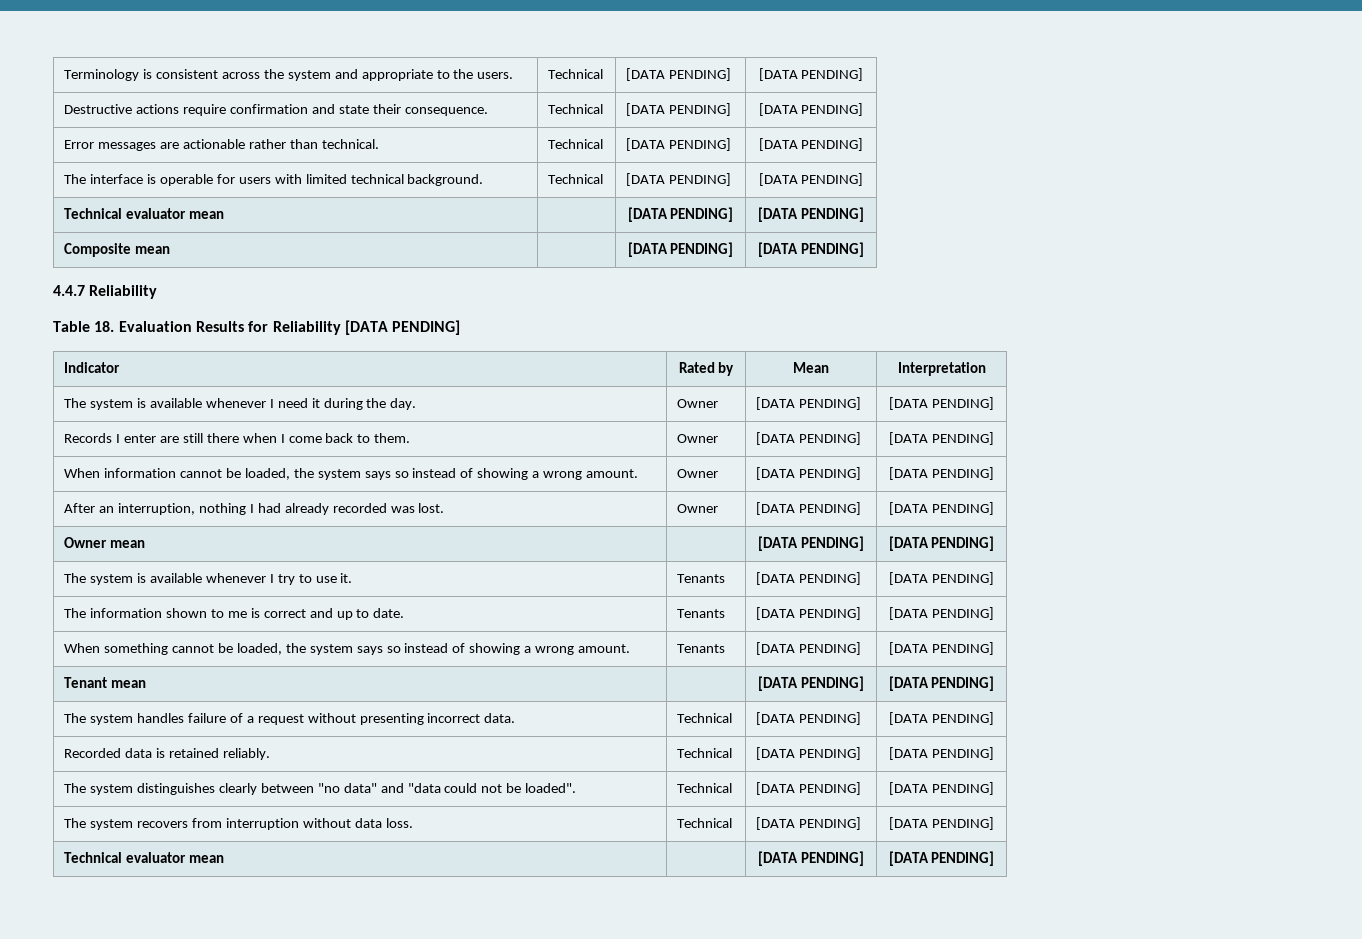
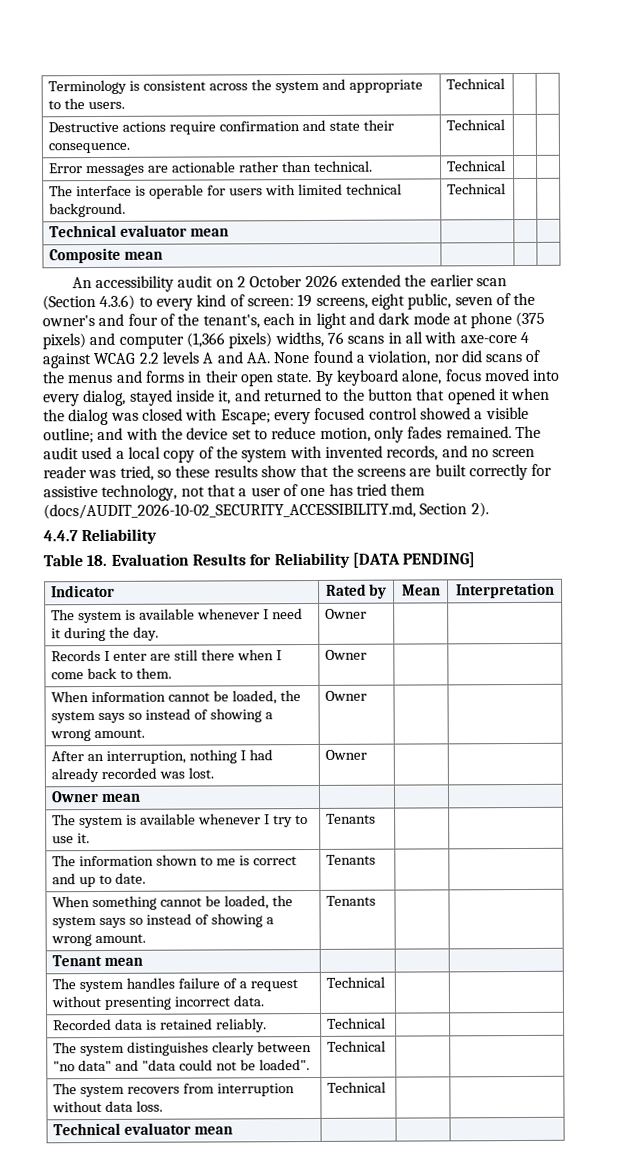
[626,68,732,81] [758,68,864,81] [DATA PENDING] | [DATA PENDING] -> (506, 84) |
[626,103,732,116] [758,103,864,116] [DATA PENDING] | [DATA PENDING] -> (506, 125) |
[626,138,732,151] [758,138,864,151] [DATA PENDING] | [DATA PENDING] -> (507, 166) |
[626,173,732,186] [758,173,864,186] [64,208,225,219] [627,207,734,222] [758,207,864,222] [64,243,171,257] [627,242,734,257] [758,242,864,257] [DATA PENDING] | [DATA PENDING] // Technical evaluator mean | | [DATA PENDING] | [DATA PENDING] // Composite mean | | [DATA PENDING] | [DATA PENDING] -> [49,224,230,238] [49,247,164,264] [71,274,508,293] [42,292,536,311] [42,311,546,329] [42,331,529,350] [42,349,541,369] [42,368,561,387] [43,387,551,407] [43,406,529,426] [43,425,541,444] [43,445,536,463] [43,463,553,481] [43,483,426,501] [43,502,489,520] | // Technical evaluator mean | | | // Composite mean | | | // An accessibility audit on 2 October 2026 extended the earlier scan (Section 4.3.6) to every kind of screen: 19 screens, eight public, seven of the owner's and four of the tenant's, each in light and dark mode at phone (375 pixels) and computer (1,366 pixels) widths, 76 scans in all with axe-core 4 against WCAG 2.2 levels A and AA. None found a violation, nor did scans of the menus and forms in their open state. By keyboard alone, focus moved into every dialog, stayed inside it, and returned to the button that opened it when the dialog was closed with Escape; every focused control showed a visible outline; and with the device set to reduce motion, only fades remained. The audit used a local copy of the system with invented records, and no screen reader was tried, so these results show that the screens are built correctly for assistive technology, not that a user of one has tried them (docs/AUDIT_2026-10-02_SECURITY_ACCESSIBILITY.md, Section 2).
[756,397,862,410] [889,397,994,410] [DATA PENDING] | [DATA PENDING] -> (368, 613) |
[756,432,862,445] [889,432,994,445] [DATA PENDING] | [DATA PENDING] -> (368, 654) |
[756,467,862,480] [889,467,994,480] [DATA PENDING] | [DATA PENDING] -> (368, 695) |
[756,502,862,515] [889,502,994,515] [64,537,146,548] [758,536,864,551] [888,536,995,551] [DATA PENDING] | [DATA PENDING] // Owner mean | | [DATA PENDING] | [DATA PENDING] -> [51,790,142,803] | // Owner mean | | |
[756,572,862,585] [889,572,994,585] [DATA PENDING] | [DATA PENDING] -> (377, 818) |
[756,607,862,620] [889,607,994,620] [DATA PENDING] | [DATA PENDING] -> (377, 859) |
[756,642,862,655] [889,642,994,655] [64,677,147,688] [758,676,864,691] [888,676,995,691] [DATA PENDING] | [DATA PENDING] // Tenant mean | | [DATA PENDING] | [DATA PENDING] -> [52,954,144,967] | // Tenant mean | | |
[756,712,862,725] [889,712,994,725] [DATA PENDING] | [DATA PENDING] -> (386, 982) |
[756,747,862,760] [889,747,994,760] [DATA PENDING] | [DATA PENDING] -> (387, 1023) |
[756,782,862,795] [889,782,994,795] [DATA PENDING] | [DATA PENDING] -> (387, 1046) |
[756,817,862,830] [889,817,994,830] [64,852,225,863] [758,851,864,866] [888,851,995,866] [DATA PENDING] | [DATA PENDING] // Technical evaluator mean | | [DATA PENDING] | [DATA PENDING] -> [53,1122,234,1136] | // Technical evaluator mean | | |

